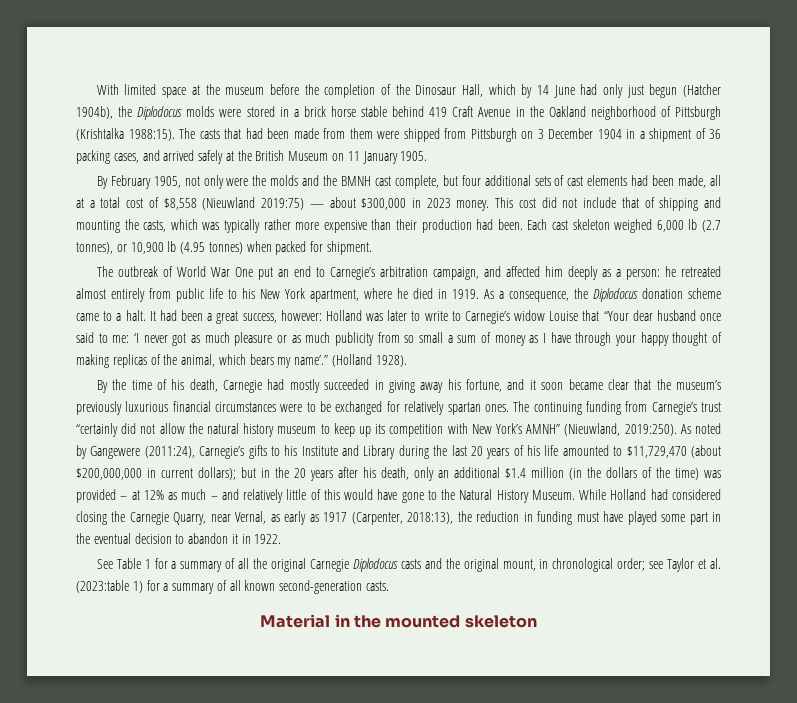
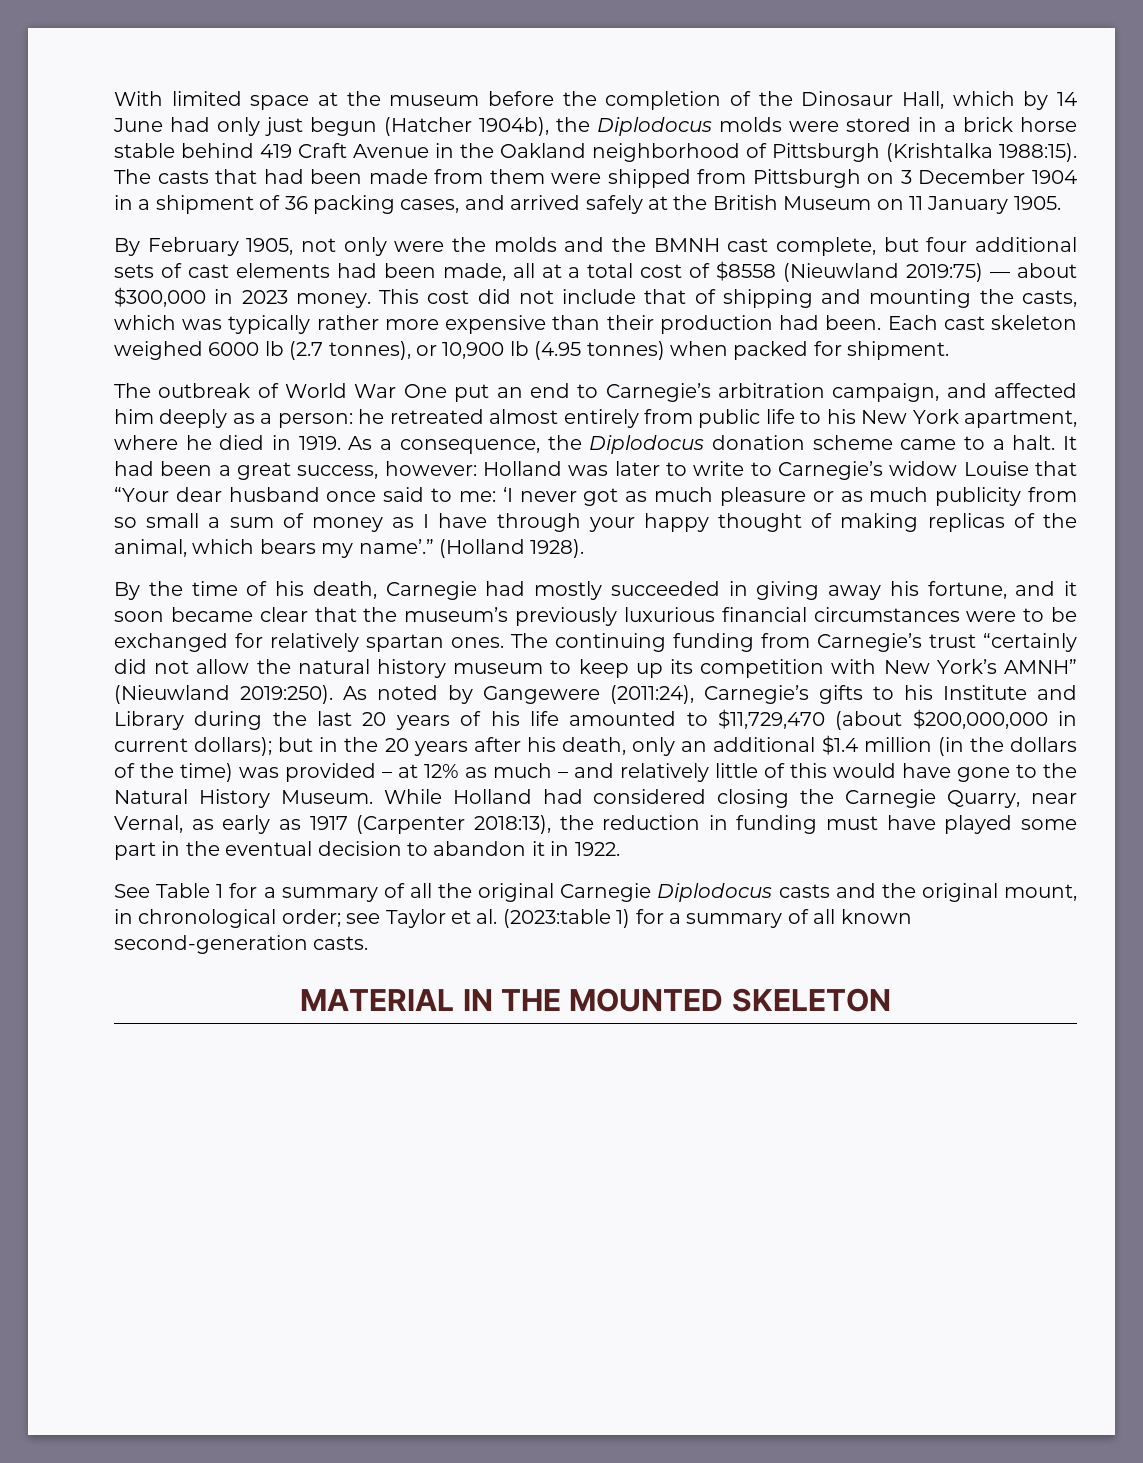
[163,198,197,210] $8,558 -> [716,261,777,281] $8558
[656,220,684,232] 6,000 -> [208,342,260,356] 6000
[564,423,621,436] (Nieuwland, -> [114,685,230,704] (Nieuwland
[351,512,403,525] (Carpenter, -> [356,815,466,834] (Carpenter
[260,614,537,628] Material in the mounted skeleton -> [300,988,891,1012] MATERIAL IN THE MOUNTED SKELETON

